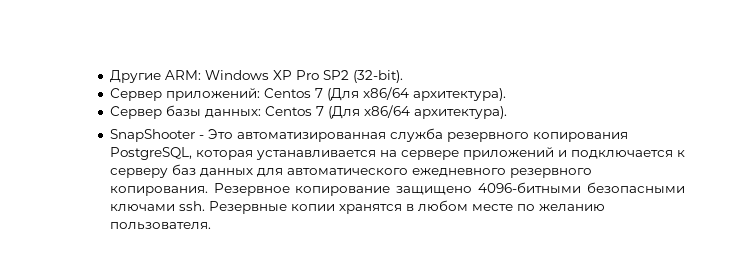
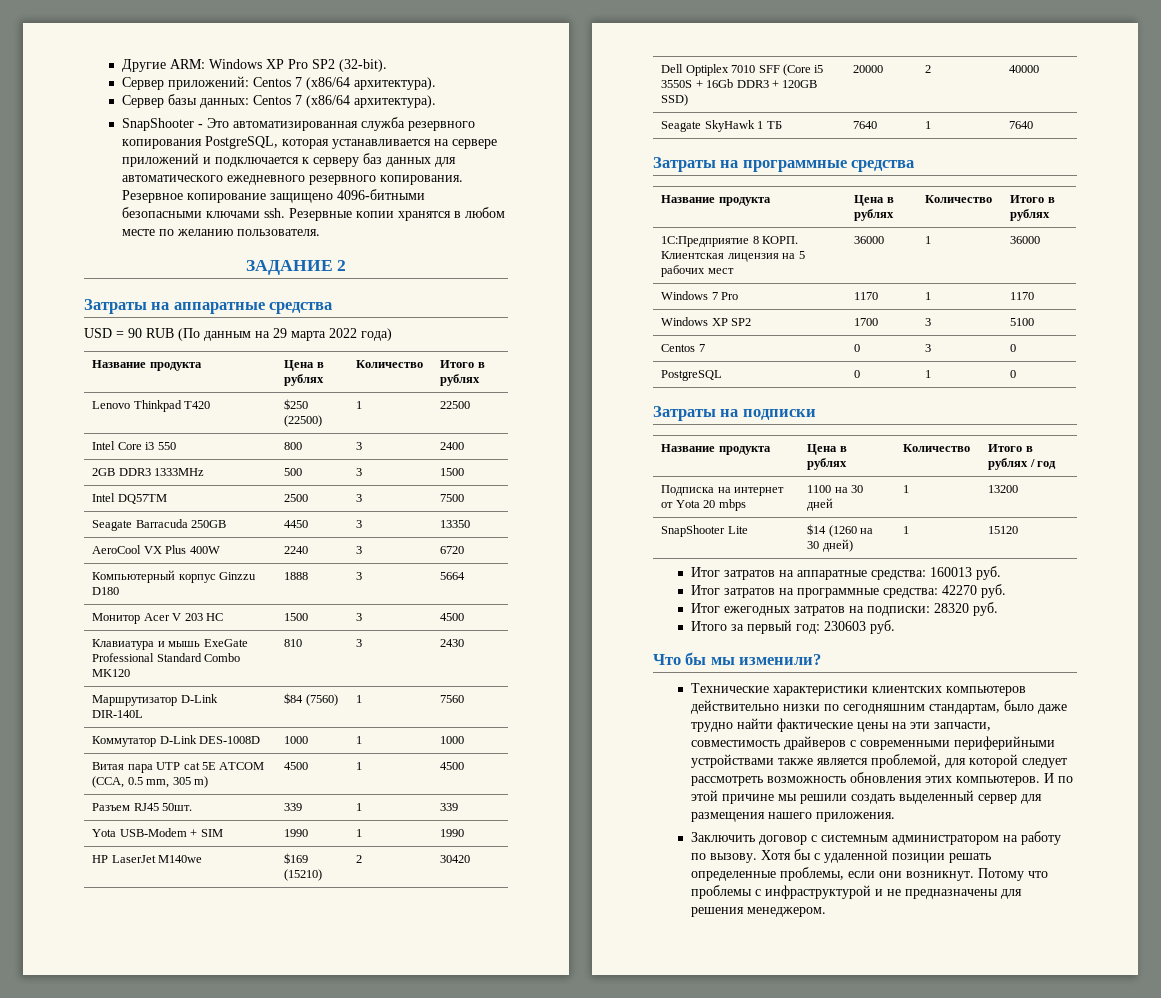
[326,87,409,101] (Для x86/64 -> [306,77,351,90] (x86/64
[327,105,410,119] (Для x86/64 -> [306,95,351,108] (x86/64
(211, 226) none -> [245,260,347,275] [84,299,333,314] [84,328,392,341] [92,360,202,371] [284,360,324,371] [284,374,325,386] [356,360,424,368] [440,360,485,368] [440,374,481,386] [92,400,211,412] [284,399,309,410] [284,415,323,427] [356,401,363,409] [440,401,471,409] [92,441,176,450] [284,442,303,450] [356,442,363,450] [440,442,465,450] [92,468,205,476] [284,468,303,476] [356,468,363,476] [440,468,465,476] [92,493,167,504] [284,494,309,502] [356,494,363,502] [440,494,465,502] [92,519,227,531] [284,520,309,528] [356,520,363,528] [440,520,471,528] [92,545,220,554] [284,546,309,554] [356,546,363,554] [440,546,465,554] [92,570,257,583] [92,587,120,595] [284,572,309,580] [356,572,363,580] [440,572,466,580] [92,613,223,624] [284,613,309,621] [356,613,363,621] [440,613,465,621] [92,639,248,650] [92,653,241,662] [92,669,131,677] [284,639,303,647] [356,639,363,647] [440,639,465,647] [92,694,218,706] [92,710,144,718] [284,693,338,706] [356,695,363,703] [440,695,465,703] [92,735,261,747] [284,736,309,744] [356,736,363,744] [440,736,465,744] [92,762,265,773] [92,776,208,788] [284,762,309,770] [356,762,363,770] [440,762,465,770] [92,803,193,811] [284,803,303,811] [356,803,363,811] [440,803,459,811] [92,828,223,837] [284,829,309,837] [356,829,363,837] [440,829,465,837] [92,855,203,863] [284,853,309,864] [284,869,323,881] [356,855,363,863] [440,855,471,863] [661,64,824,76] [661,79,818,88] [661,94,689,106] [853,65,884,73] [925,65,932,73] [1009,65,1040,73] [661,120,782,132] [853,121,878,129] [925,121,932,129] [1009,121,1034,129] [653,157,915,172] [661,195,771,206] [854,195,894,206] [854,209,895,221] [925,195,993,203] [1010,195,1055,203] [1010,209,1051,221] [661,236,799,247] [661,251,805,262] [661,265,734,277] [854,236,885,244] [925,236,932,244] [1010,236,1041,244] [661,291,739,300] [854,292,879,300] [925,292,932,300] [1010,292,1035,300] [661,317,752,326] [854,318,879,326] [925,318,932,326] [1010,318,1035,326] [661,344,705,352] [854,344,861,352] [925,344,932,352] [1010,344,1017,352] [661,370,723,381] [854,370,861,378] [925,370,932,378] [1010,370,1017,378] [653,406,816,421] [661,444,771,455] [807,444,847,455] [807,458,848,470] [903,444,971,452] [988,444,1033,452] [988,458,1057,470] [661,485,785,496] [661,499,746,511] [807,485,864,493] [807,498,834,511] [903,485,910,493] [988,485,1019,493] [661,525,748,537] [807,524,874,537] [807,539,853,552] [903,526,910,534] [988,526,1019,534] [691,566,1002,580] [691,584,1007,598] [691,602,999,616] [691,620,896,634] [653,652,822,665] [691,683,1027,696] [691,700,1068,714] [691,718,992,732] [691,736,1056,750] [691,754,1068,768] [691,772,1074,786] [691,790,1043,804] [691,812,896,822] [691,831,1062,845] [691,849,992,863] [691,867,1049,881] [691,885,1023,899] [691,907,827,917] // ЗАДАНИЕ 2 // Затраты на аппаратные средства // USD = 90 RUB (По данным на 29 марта 2022 года) // Название продукта | Цена в рублях | Количество | Итого в рублях // Lenovo Thinkpad T420 | $250 (22500) | 1 | 22500 // Intel Core i3 550 | 800 | 3 | 2400 // 2GB DDR3 1333MHz | 500 | 3 | 1500 // Intel DQ57TM | 2500 | 3 | 7500 // Seagate Barracuda 250GB | 4450 | 3 | 13350 // AeroCool VX Plus 400W | 2240 | 3 | 6720 // Компьютерный корпус Ginzzu D180 | 1888 | 3 | 5664 // Монитор Acer V 203 HC | 1500 | 3 | 4500 // Клавиатура и мышь ExeGate Professional Standard Combo MK120 | 810 | 3 | 2430 // Маршрутизатор D-Link DIR-140L | $84 (7560) | 1 | 7560 // Коммутатор D-Link DES-1008D | 1000 | 1 | 1000 // Витая пара UTP cat 5E ATCOM (CCA, 0.5 mm, 305 m) | 4500 | 1 | 4500 // Разъем RJ45 50шт. | 339 | 1 | 339 // Yota USB-Modem + SIM | 1990 | 1 | 1990 // HP LaserJet M140we | $169 (15210) | 2 | 30420 // Dell Optiplex 7010 SFF (Core i5 3550S + 16Gb DDR3 + 120GB SSD) | 20000 | 2 | 40000 // Seagate SkyHawk 1 ТБ | 7640 | 1 | 7640 // Затраты на программные средства // Название продукта | Цена в рублях | Количество | Итого в рублях // 1С:Предприятие 8 КОРП. Клиентская лицензия на 5 рабочих мест | 36000 | 1 | 36000 // Windows 7 Pro | 1170 | 1 | 1170 // Windows XP SP2 | 1700 | 3 | 5100 // Centos 7 | 0 | 3 | 0 // PostgreSQL | 0 | 1 | 0 // Затраты на подписки // Название продукта | Цена в рублях | Количество | Итого в рублях / год // Подписка на интернет от Yota 20 mbps | 1100 на 30 дней | 1 | 13200 // SnapShooter Lite | $14 (1260 на 30 дней) | 1 | 15120 // Итог затратов на аппаратные средства: 160013 руб. // Итог затратов на программные средства: 42270 руб. // Итог ежегодных затратов на подписки: 28320 руб. // Итого за первый год: 230603 руб. // Что бы мы изменили? // Технические характеристики клиентских компьютеров действительно низки по сегодняшним стандартам, было даже трудно найти фактические цены на эти запчасти, совместимость драйверов с современными периферийными устройствами также является проблемой, для которой следует рассмотреть возможность обновления этих компьютеров. И по этой причине мы решили создать выделенный сервер для размещения нашего приложения. // Заключить договор с системным администратором на работу по вызову. Хотя бы с удаленной позиции решать определенные проблемы, если они возникнут. Потому что проблемы с инфраструктурой и не предназначены для решения менеджером.

